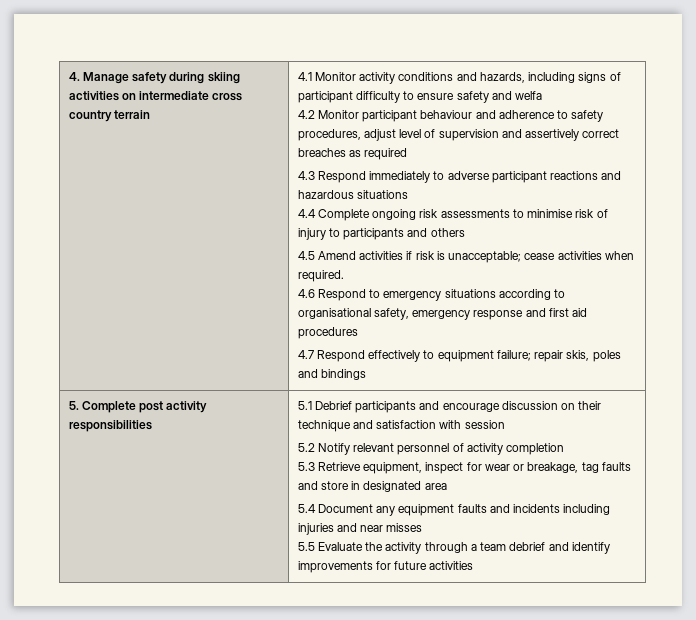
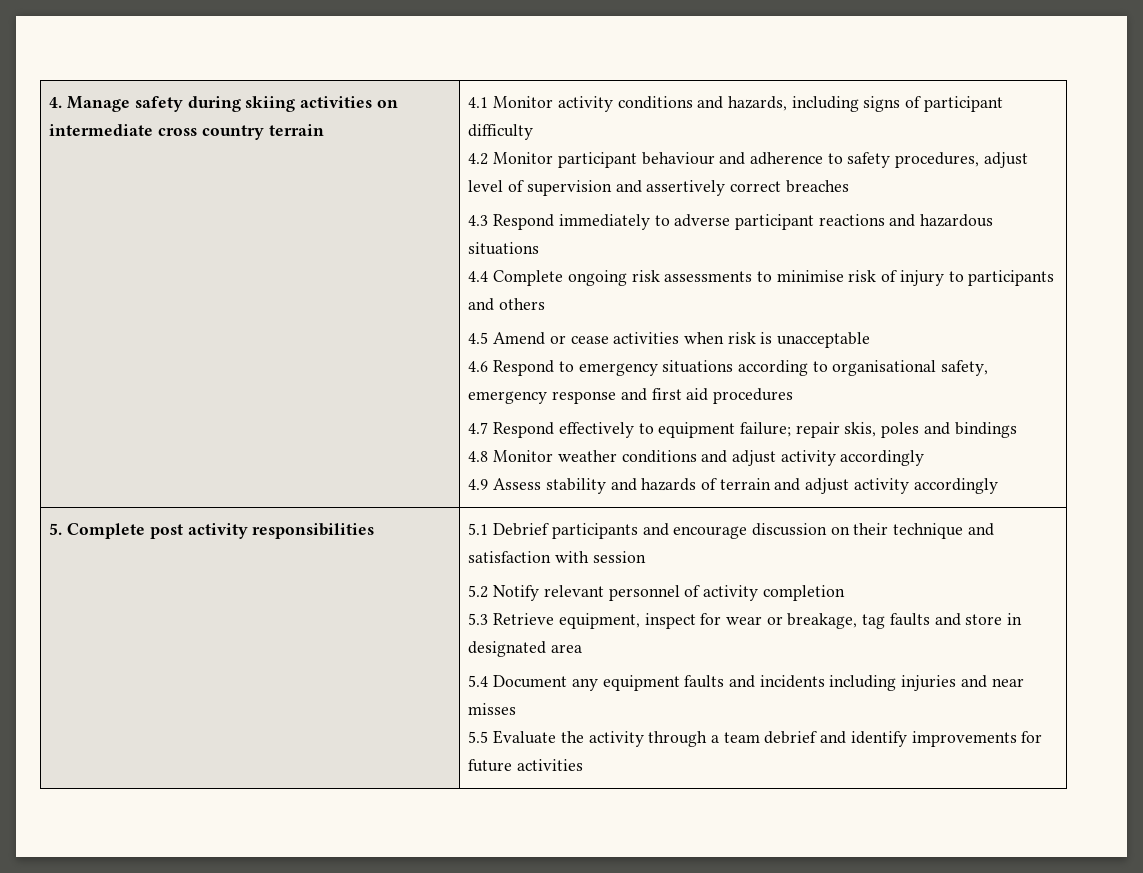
[403,91,543,103] to ensure safety and welfa -> (534, 132) none
[348,148,408,160] as required -> (849, 186) none
[359,251,634,263] [297,270,344,282] activities if risk is unacceptable; cease activities when required. -> [549,332,871,348] or cease activities when risk is unacceptable
(366, 374) none -> [468,450,925,466] [468,478,998,494] // 4.8 Monitor weather conditions and adjust activity accordingly // 4.9 Assess stability and hazards of terrain and adjust activity accordingly

